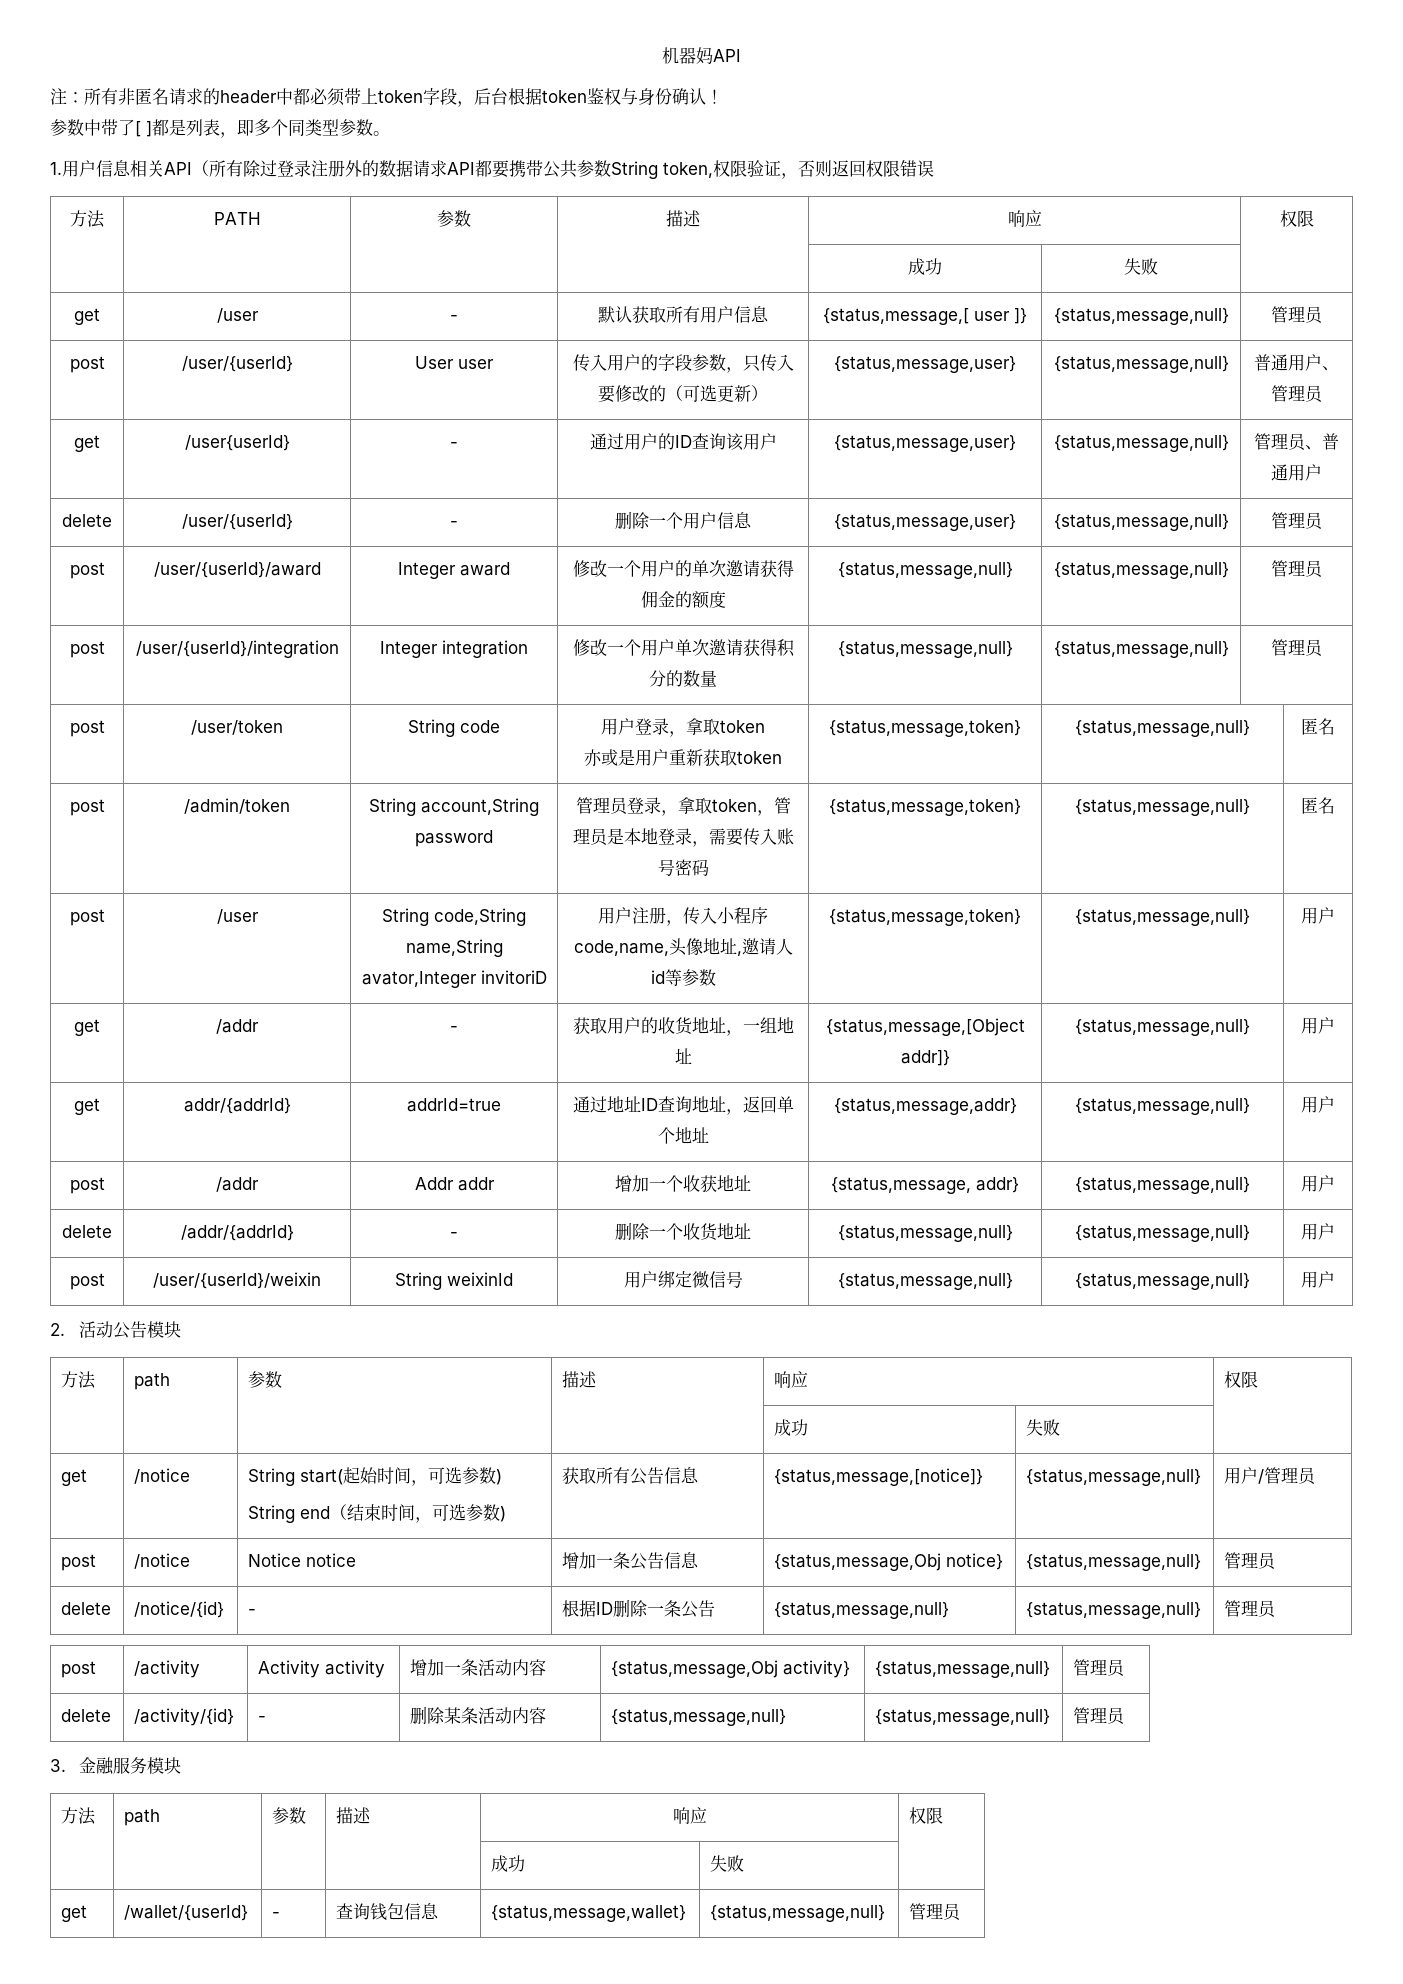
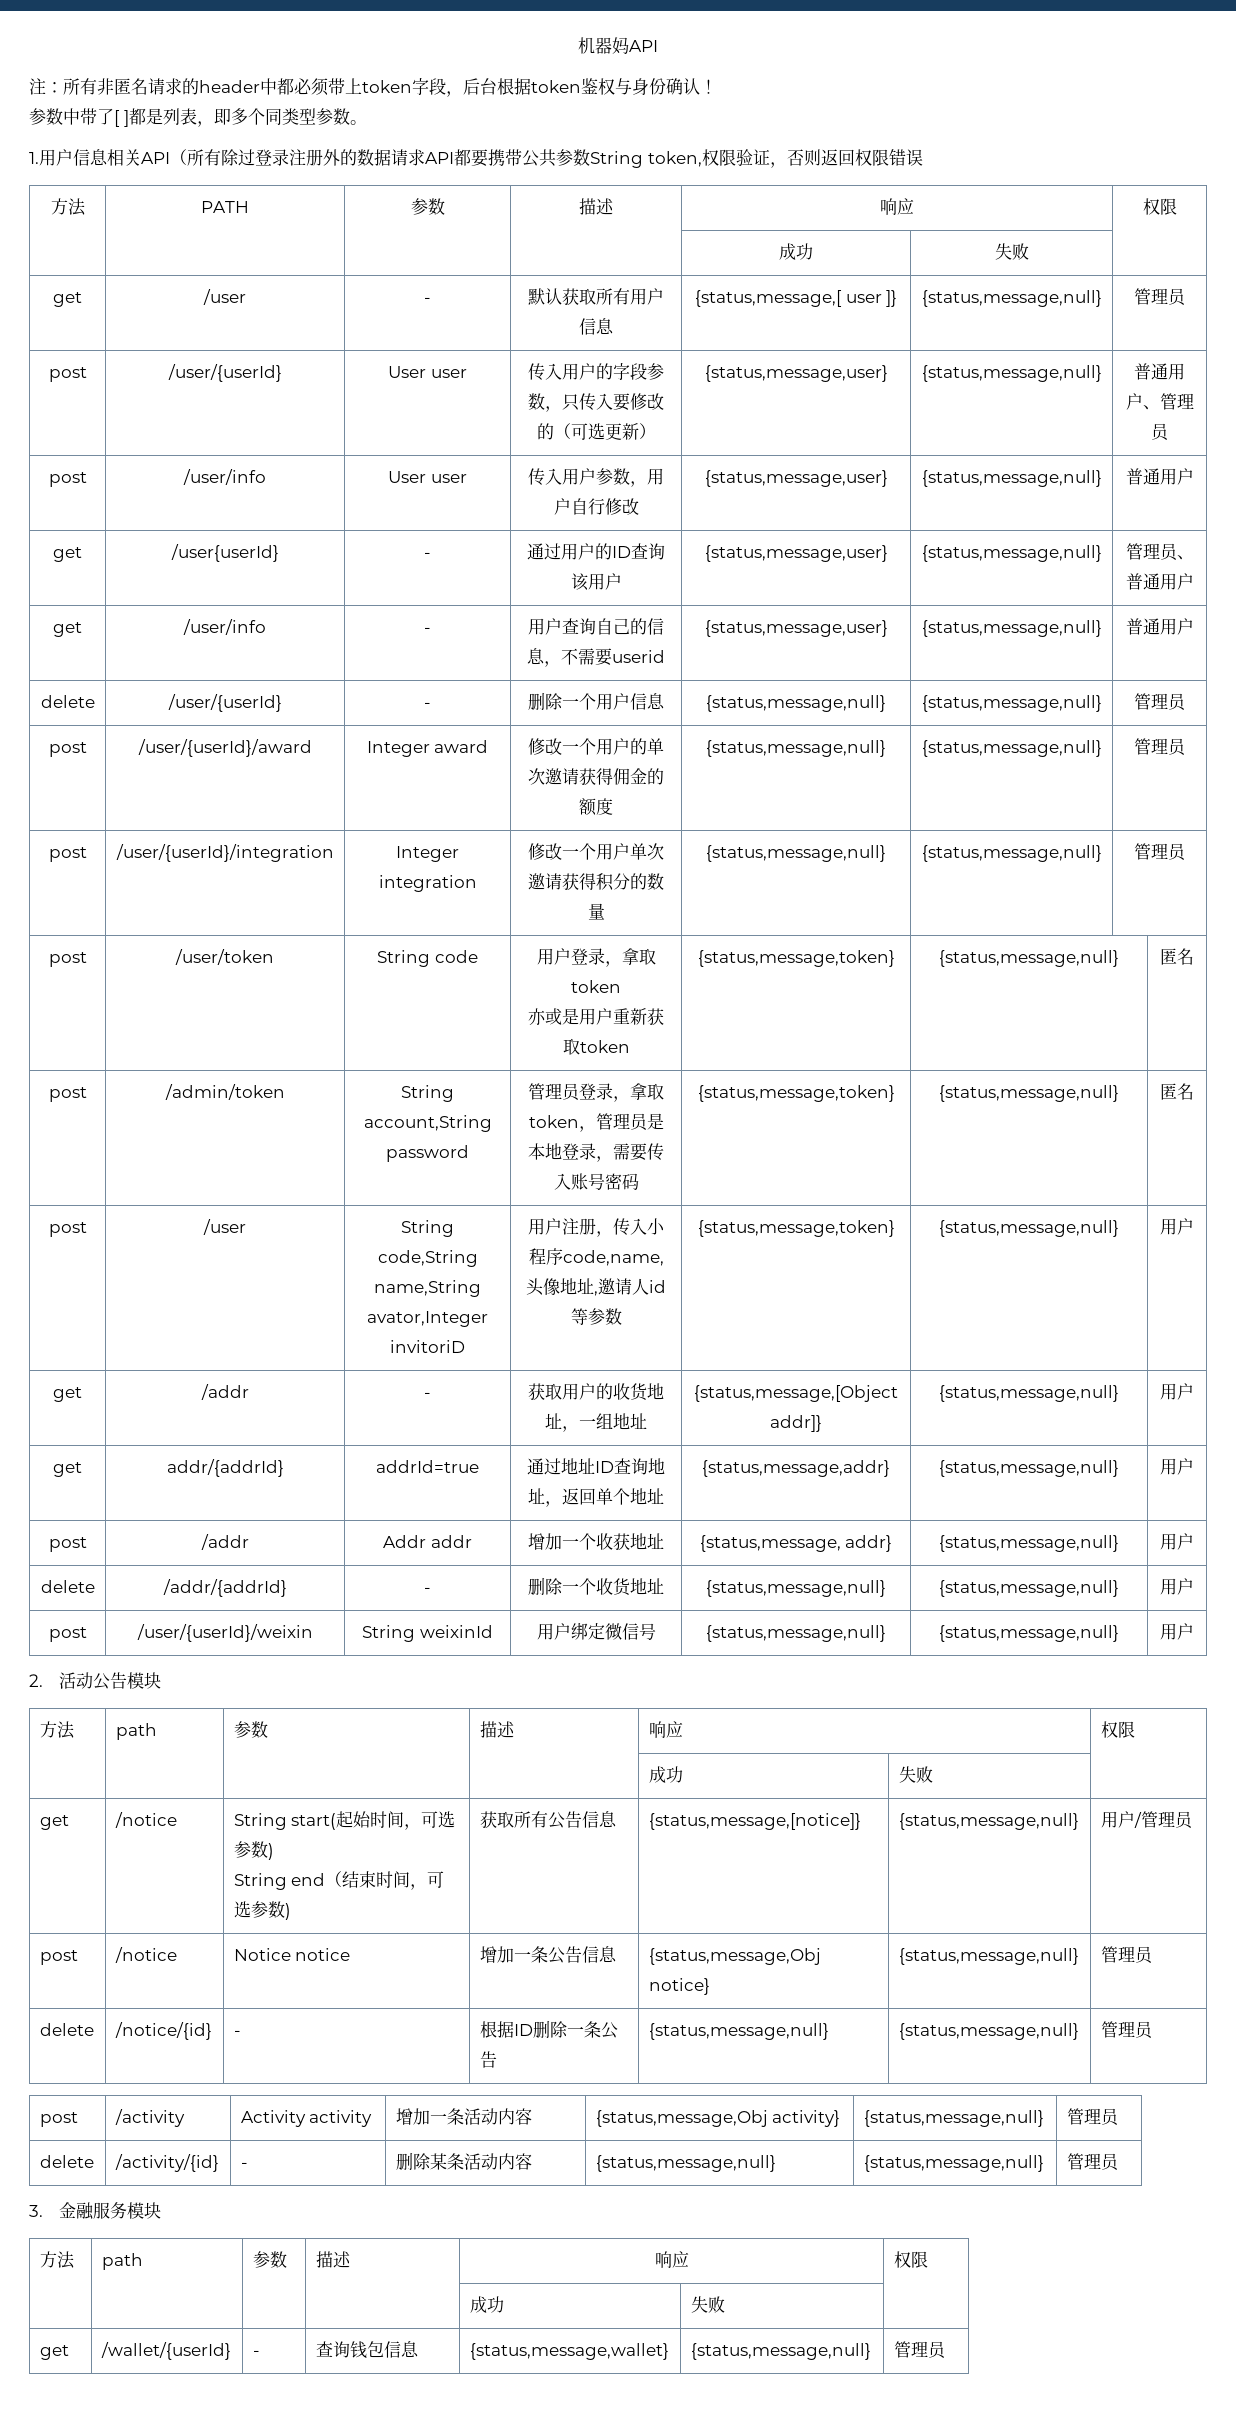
(1324, 394) none -> [48,472,87,487] [183,469,266,485] [388,471,467,483] [528,468,664,487] [553,498,639,515] [704,470,888,487] [921,470,1102,487] [1125,468,1194,485] // post | /user/info | User user | 传入用户参数，用户自行修改 | {status,message,user} | {status,message,null} | 普通用户
(1322, 472) none -> [53,622,82,637] [183,619,266,635] [424,627,431,633] [528,618,664,635] [527,648,665,667] [704,620,888,637] [921,620,1102,637] [1125,618,1194,635] // get | /user/info | - | 用户查询自己的信息，不需要userid | {status,message,user} | {status,message,null} | 普通用户
[834,514,1016,531] {status,message,user} -> [705,695,886,712] {status,message,null}

